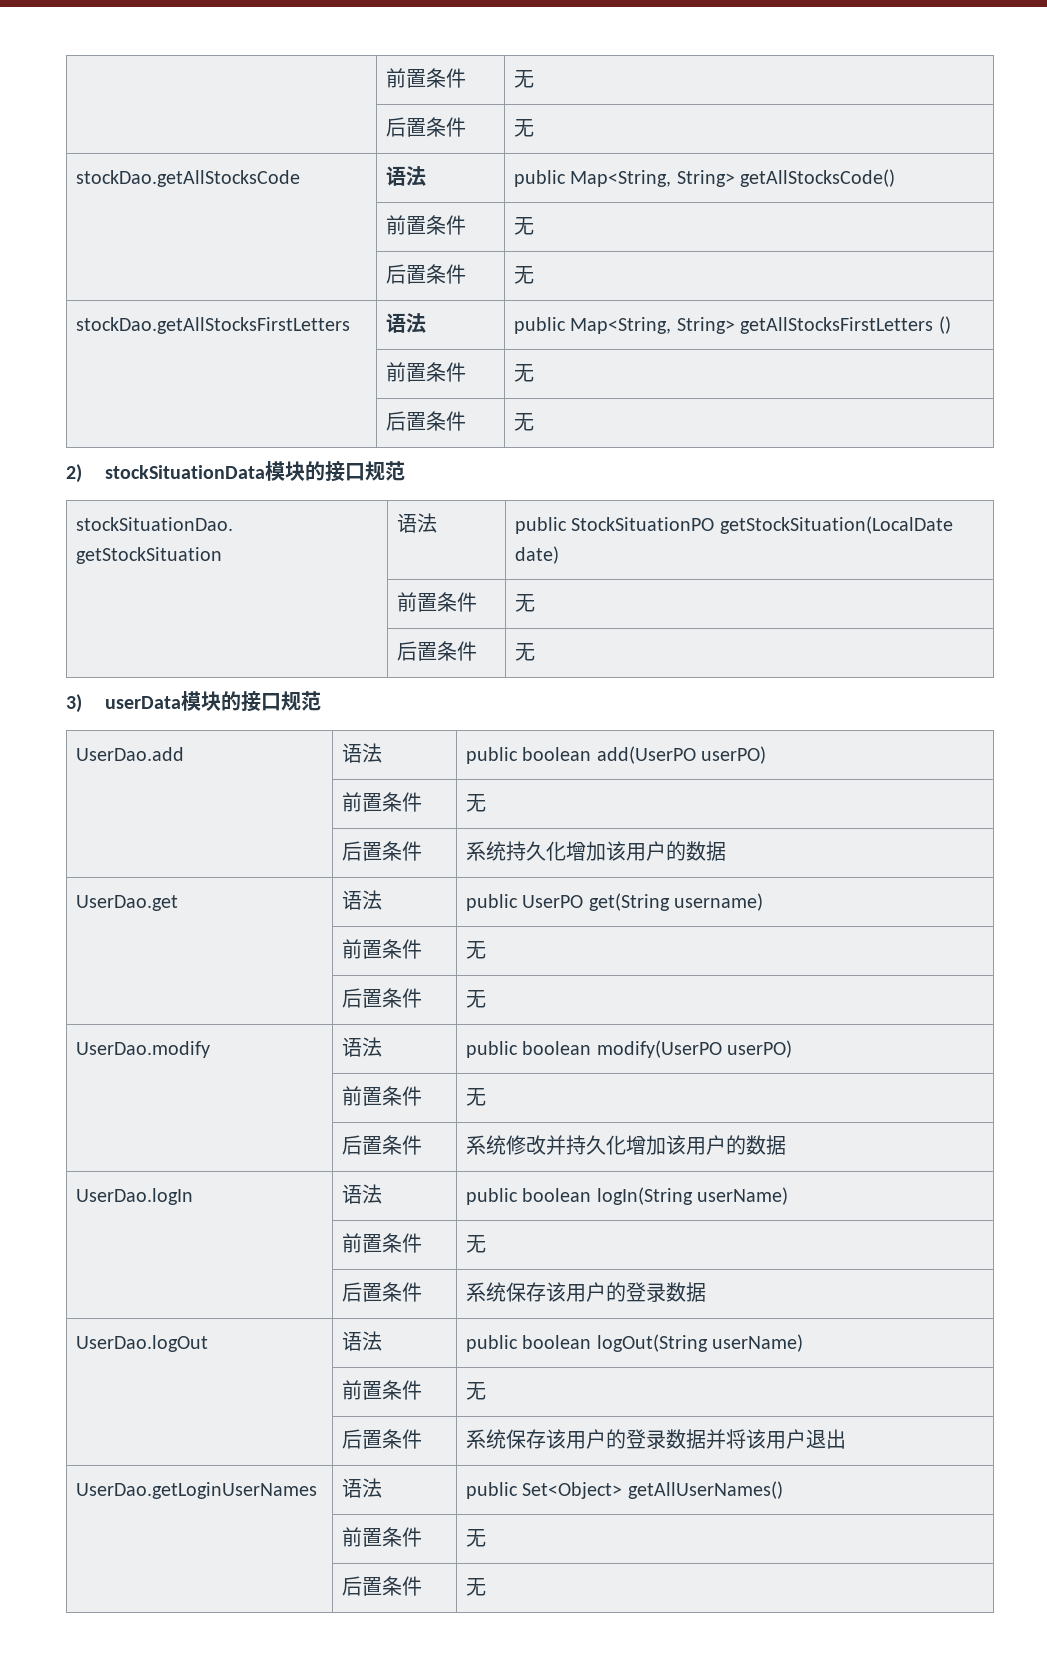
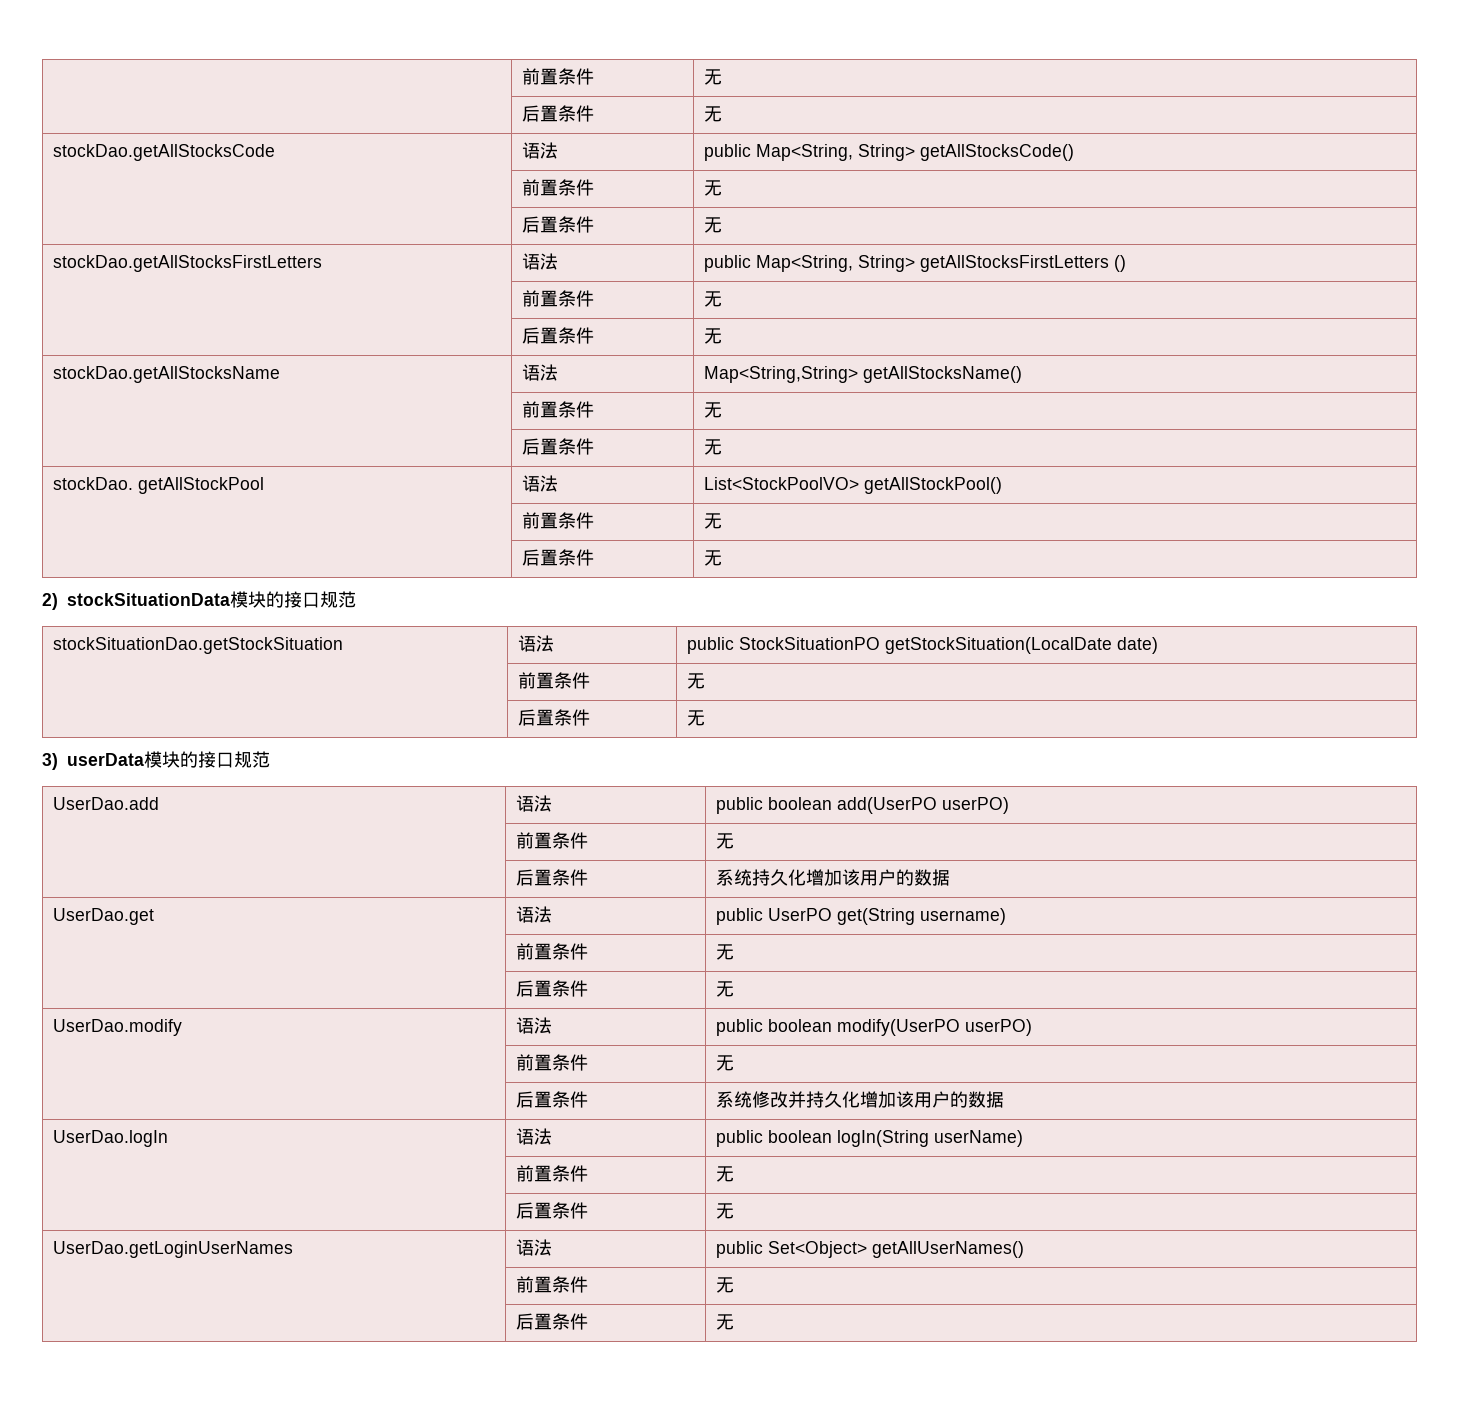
(535, 422) none -> [53,366,281,383] [522,364,559,381] [704,366,1023,383] [522,401,595,418] [704,402,723,418] [522,438,595,455] [704,439,723,455] [53,477,265,494] [522,475,559,492] [704,477,1003,494] [522,512,595,529] [704,513,723,529] [522,549,595,566] [704,550,723,566] // stockDao.getAllStocksName | 语法 | Map<String,String> getAllStocksName() // | 前置条件 | 无 // | 后置条件 | 无 // stockDao. getAllStockPool | 语法 | List<StockPoolVO> getAllStockPool() // | 前置条件 | 无 // | 后置条件 | 无
[466,1282,707,1302] [76,1335,209,1352] [342,1331,383,1351] [466,1334,804,1352] [342,1380,423,1400] [466,1382,487,1400] [342,1429,423,1449] [466,1429,847,1449] 系统保存该用户的登录数据 // UserDao.logOut | 语法 | public boolean logOut(String userName) // | 前置条件 | 无 // | 后置条件 | 系统保存该用户的登录数据并将该用户退出 -> [716,1203,735,1219] 无

